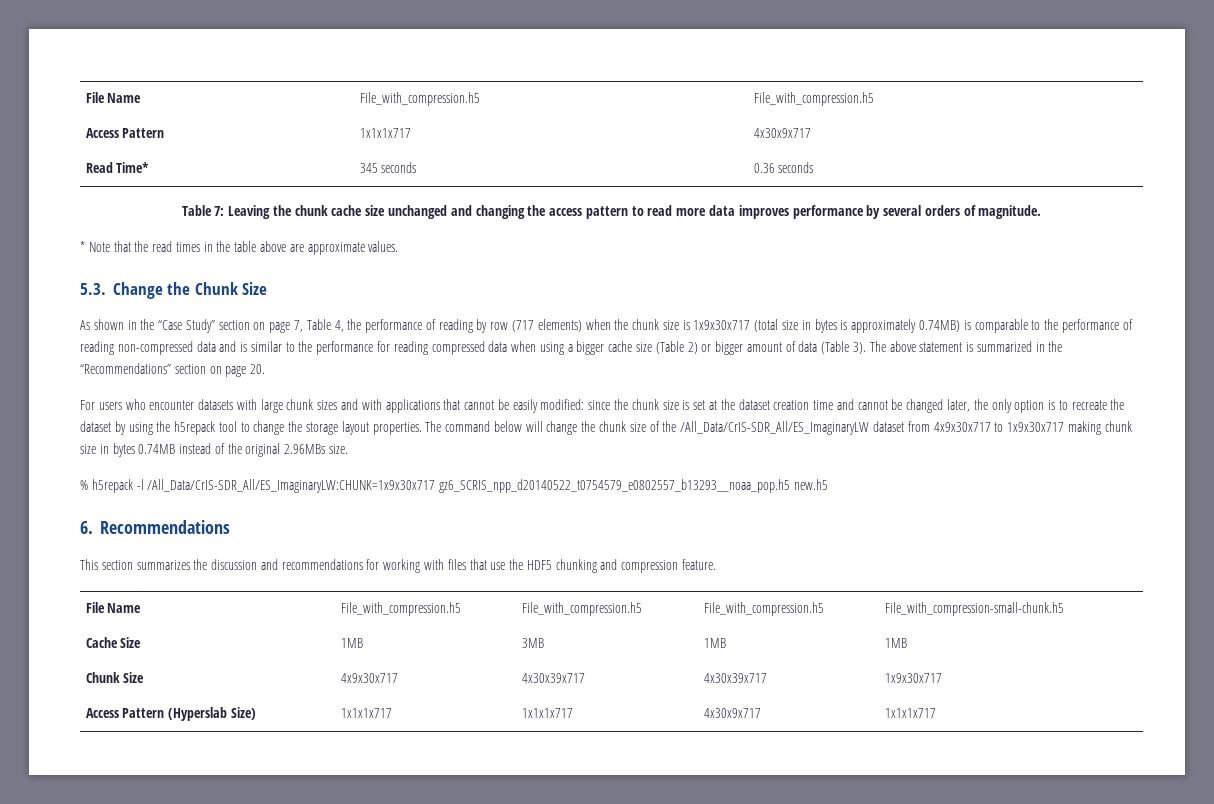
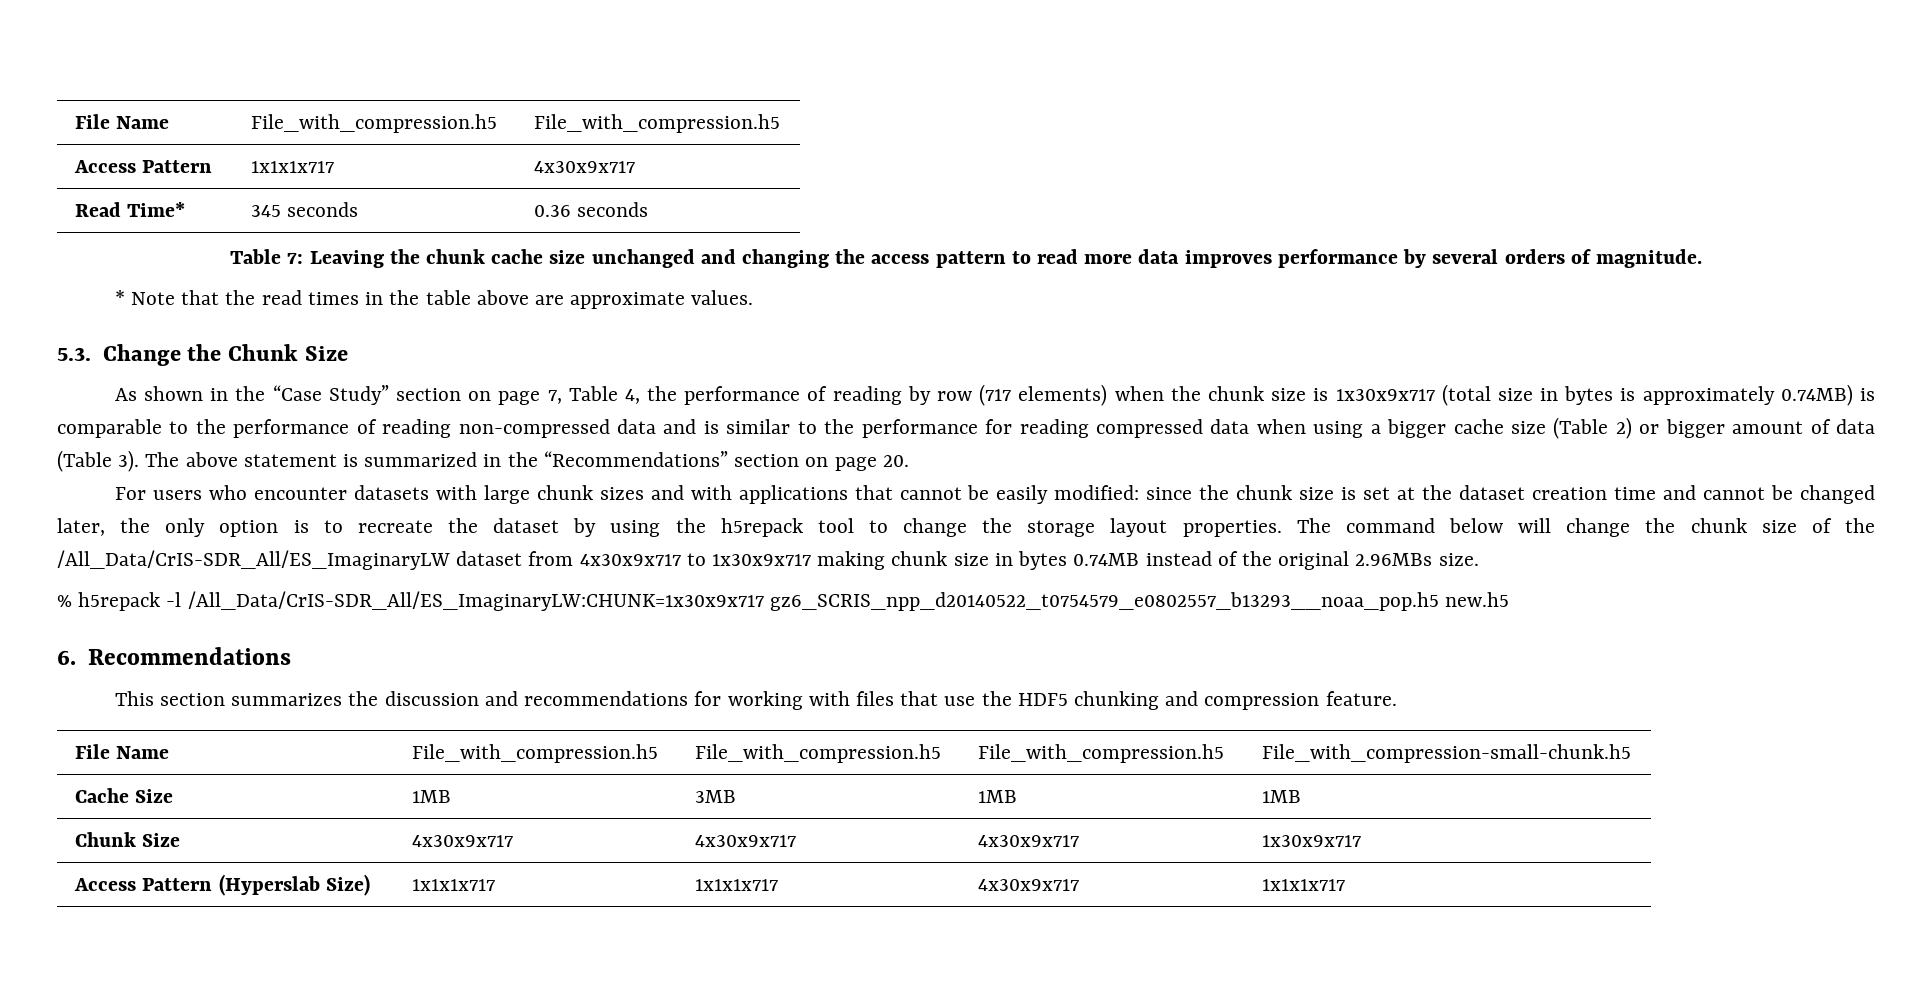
[693,320,751,330] 1x9x30x717 -> [1335,389,1435,401] 1x30x9x717
[933,422,1065,432] 4x9x30x717 to 1x9x30x717 -> [579,553,812,566] 4x30x9x717 to 1x30x9x717
[147,479,436,493] /All_Data/CrIS-SDR_All/ES_ImaginaryLW:CHUNK=1x9x30x717 -> [187,591,764,611] /All_Data/CrIS-SDR_All/ES_ImaginaryLW:CHUNK=1x30x9x717
[340,673,398,683] [521,673,585,683] [703,673,767,683] [884,673,942,683] 4x9x30x717 | 4x30x39x717 | 4x30x39x717 | 1x9x30x717 -> [412,835,514,847] [695,835,797,847] [978,835,1080,847] [1262,835,1362,847] 4x30x9x717 | 4x30x9x717 | 4x30x9x717 | 1x30x9x717

